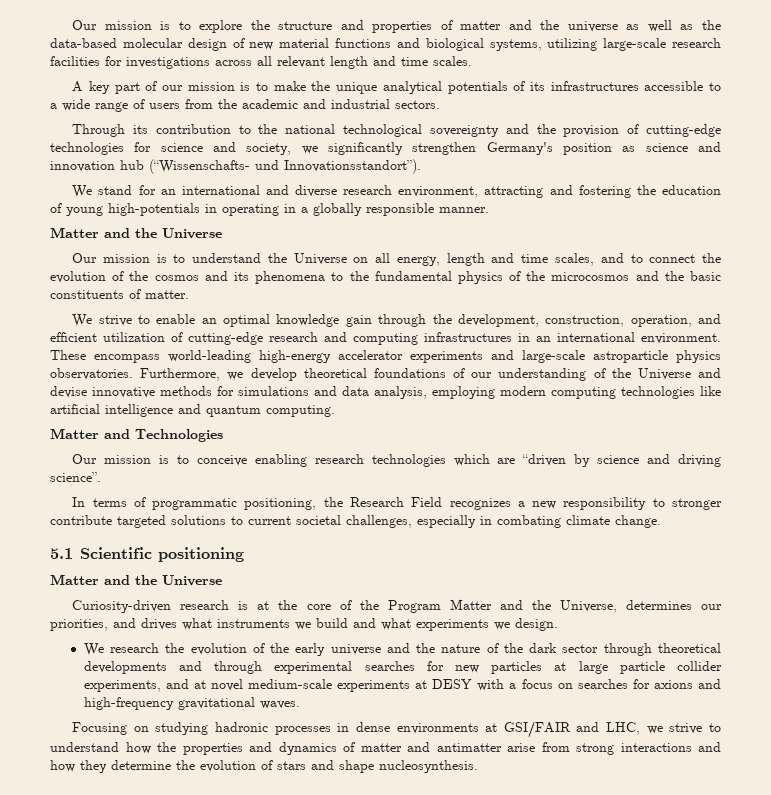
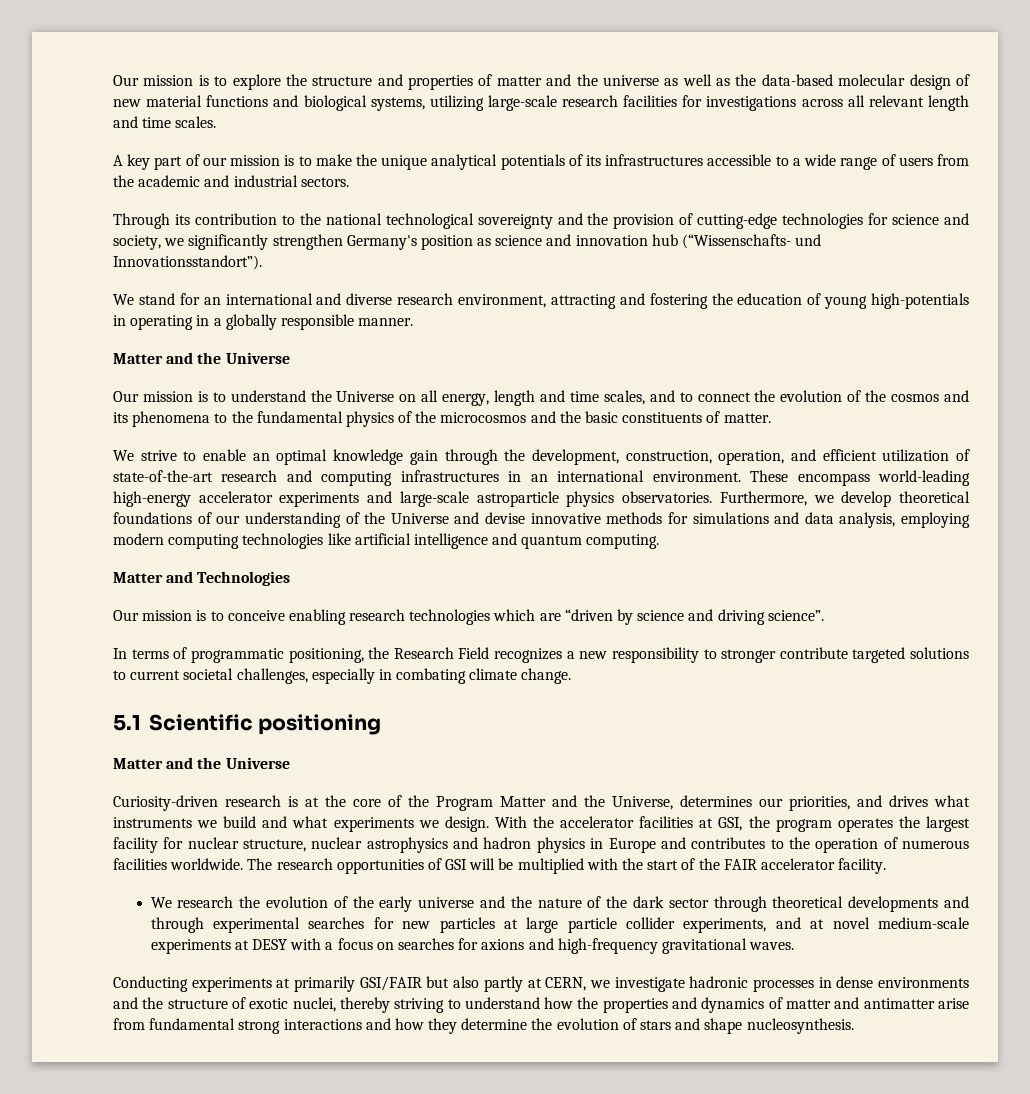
[188,332,263,345] cutting-edge -> [113,470,213,482] state-of-the-art
(558, 624) none -> [494,816,970,832] [113,837,970,853] [113,858,887,874] With the accelerator facilities at GSI, the program operates the largest facility for nuclear structure, nuclear astrophysics and hadron physics in Europe and contributes to the operation of numerous facilities worldwide. The research opportunities of GSI will be multiplied with the start of the FAIR accelerator facility.
[72,722,209,735] Focusing on studying -> [113,976,685,992] Conducting experiments at primarily GSI/FAIR but also partly at CERN, we investigate
[485,721,703,738] at GSI/FAIR and LHC, we strive -> [113,997,445,1013] and the structure of exotic nuclei, thereby striving
(570, 747) none -> [149,1018,236,1030] fundamental

